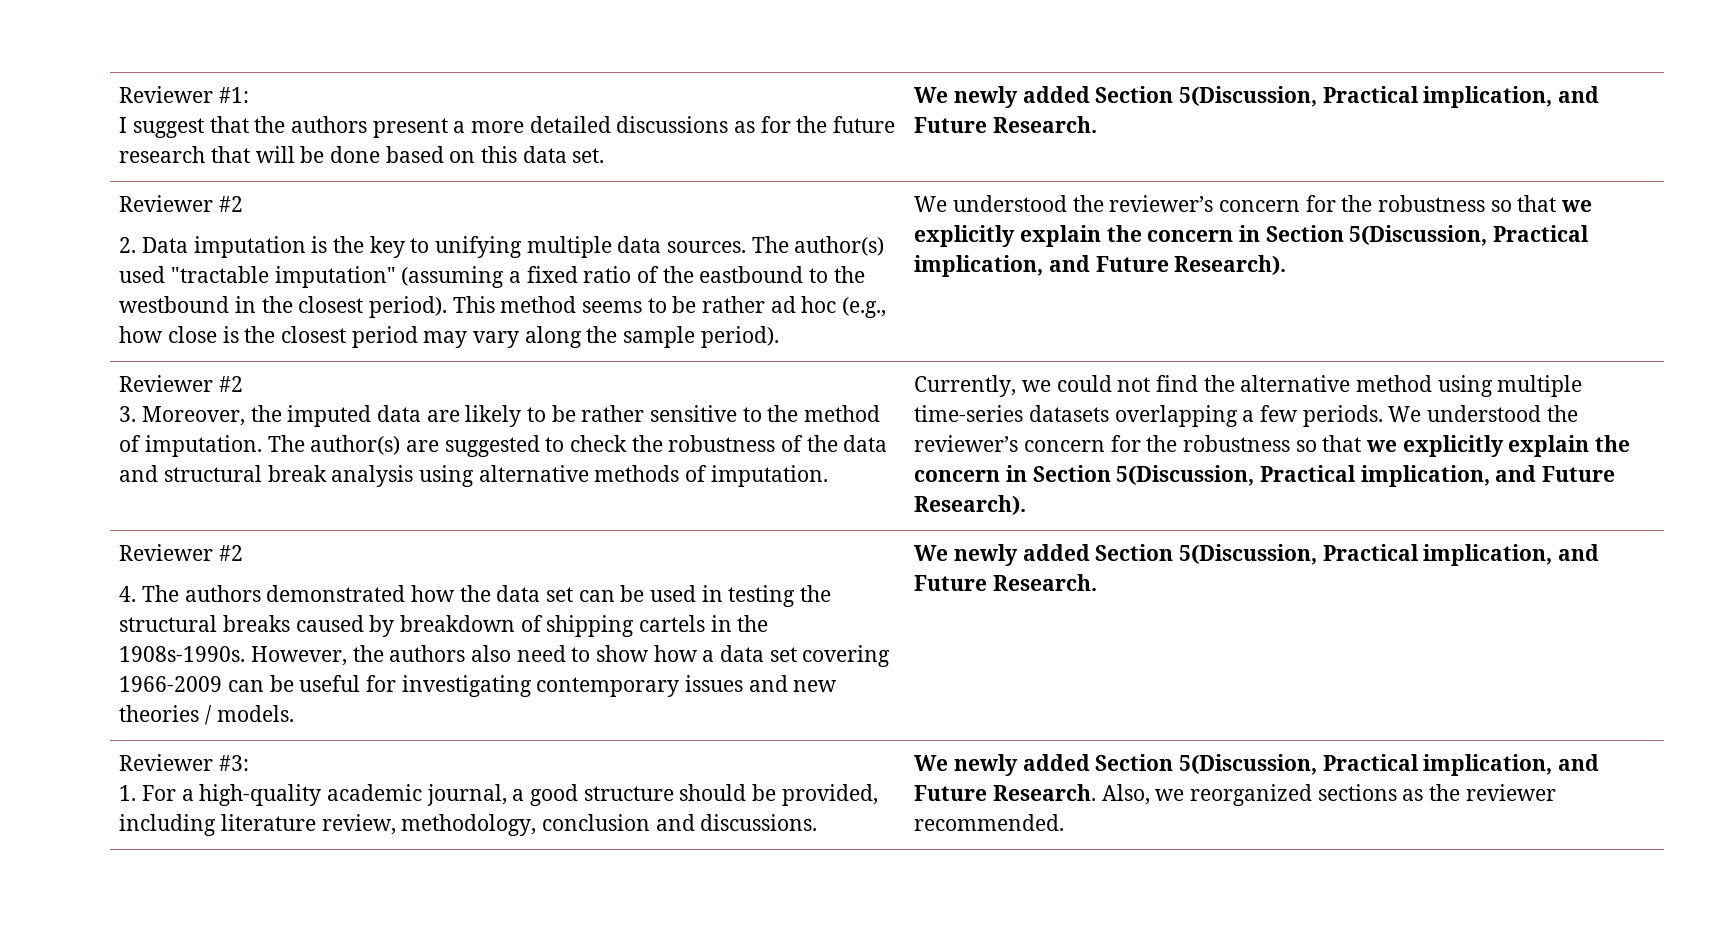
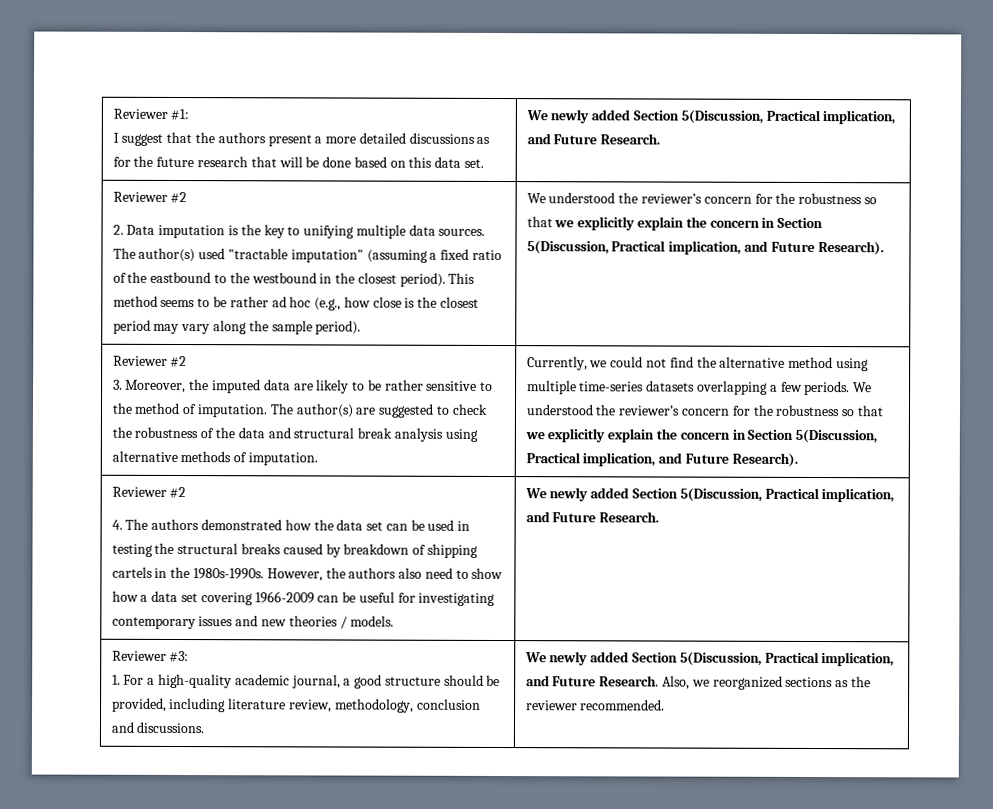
[119,646,246,662] 1908s-1990s. -> [192,568,264,580] 1980s-1990s.

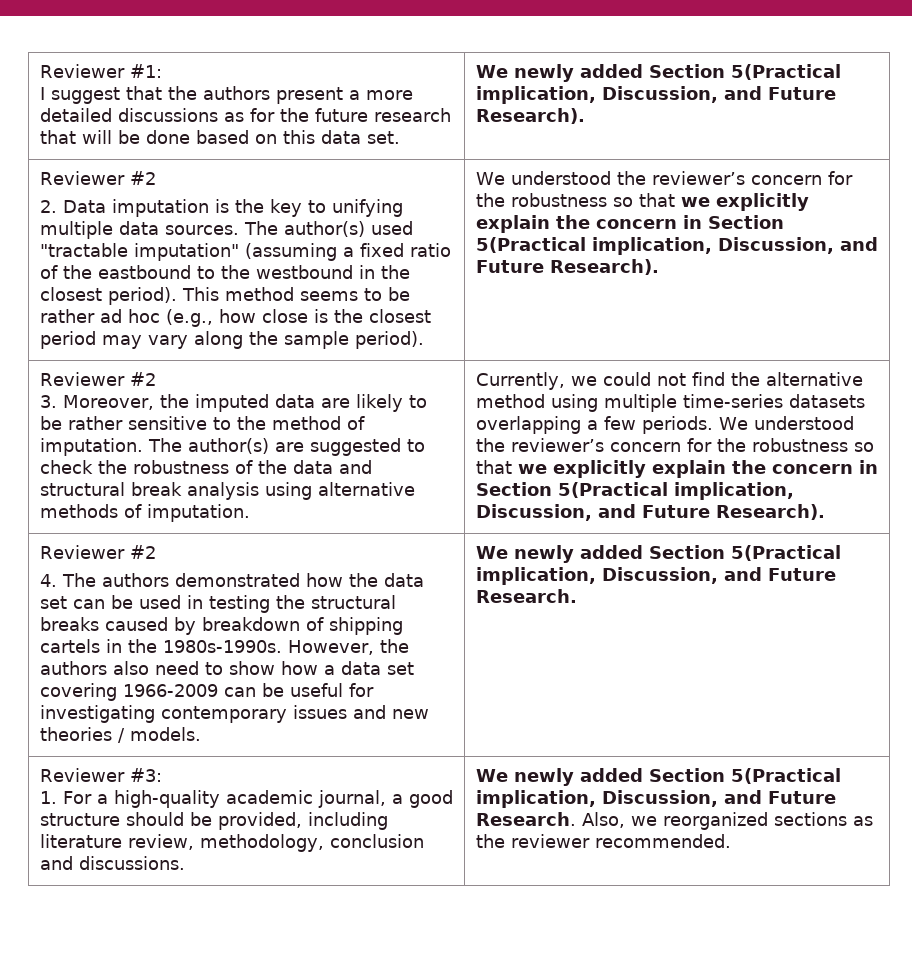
[680,109,896,125] [526,133,661,145] 5(Discussion, Practical implication, and Future Research. -> [730,64,841,80] [475,86,836,104] [475,108,585,124] 5(Practical implication, Discussion, and Future Research).
[526,240,742,255] 5(Discussion, Practical implication, -> [475,237,834,255] 5(Practical implication, Discussion,
[795,428,878,444] [525,452,656,467] 5(Discussion, Practical implication, -> [557,482,794,500] [475,504,592,521] 5(Practical implication, Discussion,
[679,487,895,503] 5(Discussion, Practical implication, -> [730,545,841,561] [475,567,718,585] 5(Practical implication, Discussion,
[679,651,895,667] 5(Discussion, Practical implication, -> [730,768,841,784] [475,790,718,808] 5(Practical implication, Discussion,

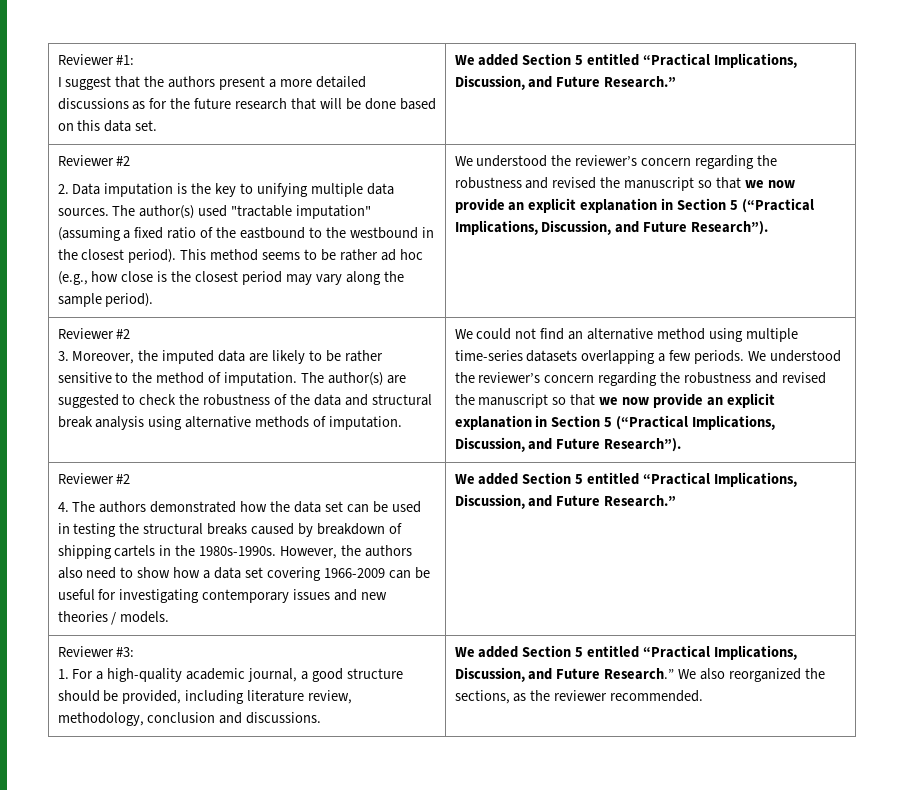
[513,64,841,82] [475,86,836,104] [475,108,585,124] newly added Section 5(Practical implication, Discussion, and Future Research). -> [478,53,797,68] [454,75,677,90] added Section 5 entitled “Practical Implications, Discussion, and Future Research.”
[827,171,853,185] [475,193,809,211] [475,215,784,233] [475,237,878,255] [475,259,659,275] for the robustness so that we explicitly explain the concern in Section 5(Practical implication, Discussion, and Future Research). -> [695,155,777,169] [454,177,795,191] [454,198,814,213] [454,220,769,235] regarding the robustness and revised the manuscript so that we now provide an explicit explanation in Section 5 (“Practical Implications, Discussion, and Future Research”).
[475,372,597,390] Currently, we -> [454,329,473,339] We
[730,372,760,386] the -> [568,331,584,340] an
[686,438,874,452] [475,460,878,478] [475,482,794,500] [475,504,825,521] for the robustness so that we explicitly explain the concern in Section 5(Practical implication, Discussion, and Future Research). -> [598,372,826,386] [454,393,775,408] [454,415,776,430] [454,437,682,452] regarding the robustness and revised the manuscript so that we now provide an explicit explanation in Section 5 (“Practical Implications, Discussion, and Future Research”).
[513,545,841,563] [475,567,836,585] [475,589,577,603] newly added Section 5(Practical implication, Discussion, and Future Research. -> [478,472,797,487] [454,494,677,509] added Section 5 entitled “Practical Implications, Discussion, and Future Research.”
[513,768,841,786] [475,790,836,808] [475,812,847,830] newly added Section 5(Practical implication, Discussion, and Future Research. Also, we reorganized sections -> [478,645,797,660] [454,667,825,682] [454,690,510,704] added Section 5 entitled “Practical Implications, Discussion, and Future Research.” We also reorganized the sections,

